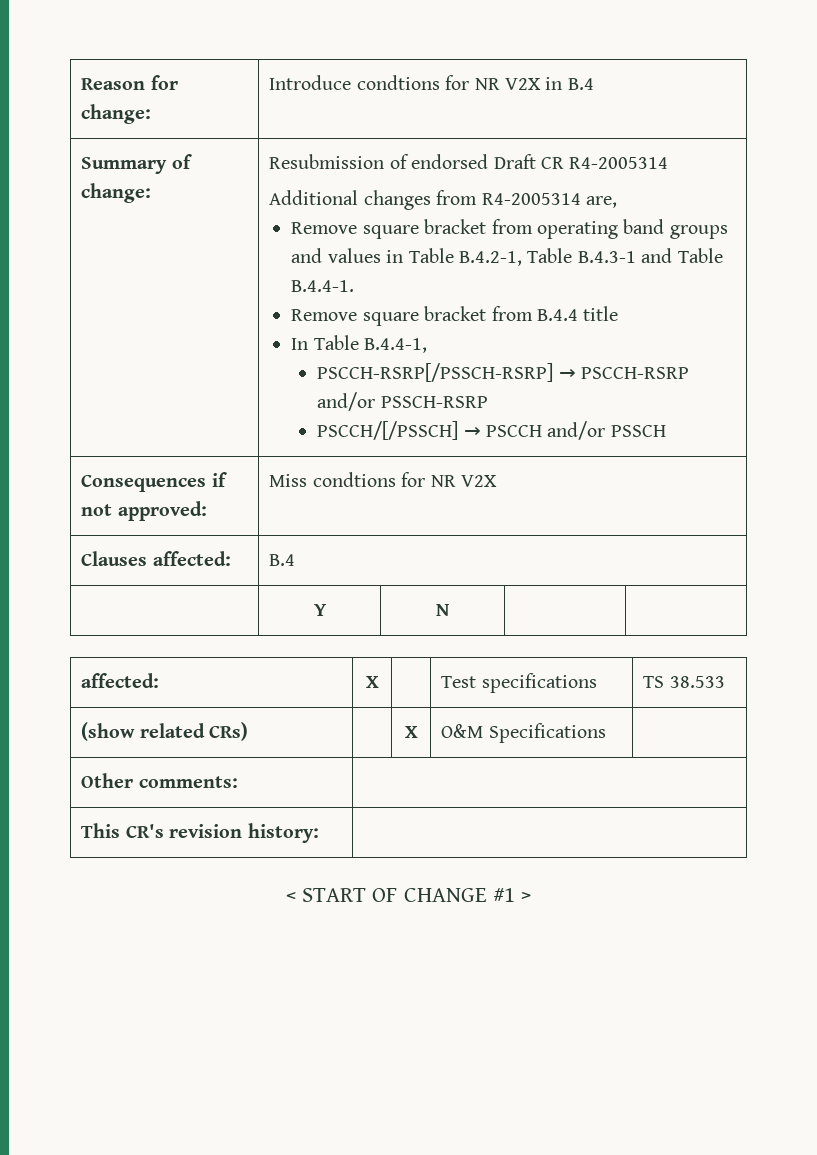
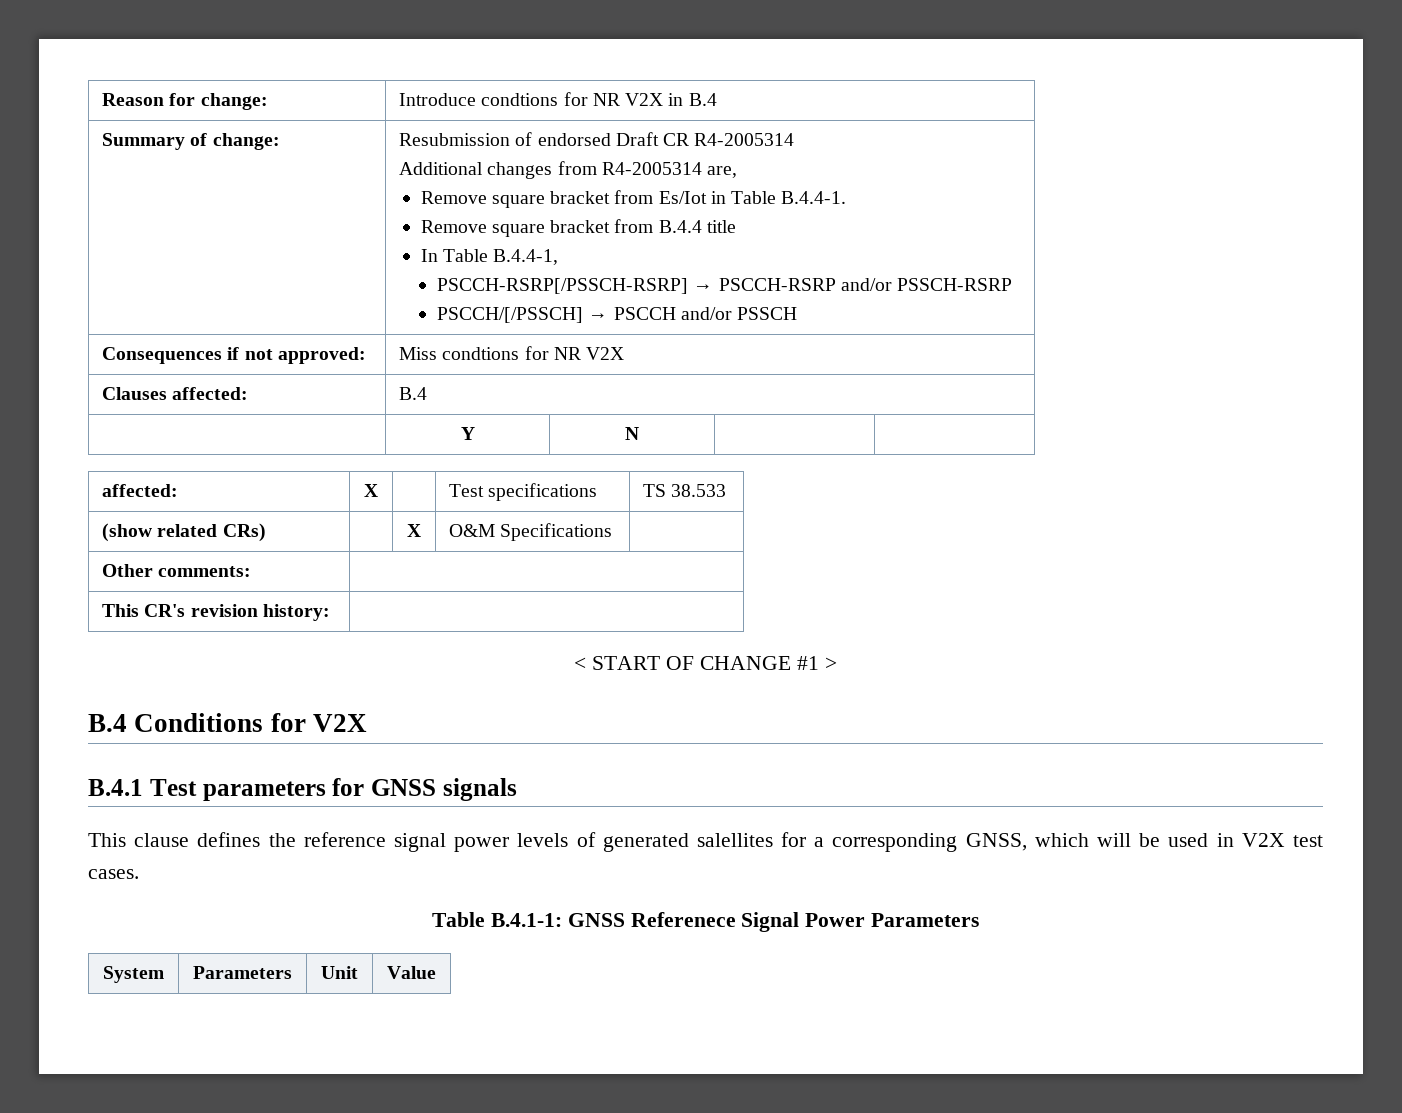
[536,219,728,239] [291,248,673,266] operating band groups and values in Table B.4.2-1, Table B.4.3-1 and -> [658,191,726,204] Es/Iot in
(531, 897) none -> [88,713,367,732] [88,778,517,801] [88,832,1323,852] [88,869,139,879] [432,912,979,932] [103,966,164,983] [193,966,292,979] [321,966,358,979] [387,966,436,979] // B.4 Conditions for V2X // B.4.1 Test parameters for GNSS signals // This clause defines the reference signal power levels of generated salellites for a corresponding GNSS, which will be used in V2X test cases. // Table B.4.1-1: GNSS Referenece Signal Power Parameters // System | Parameters | Unit | Value

